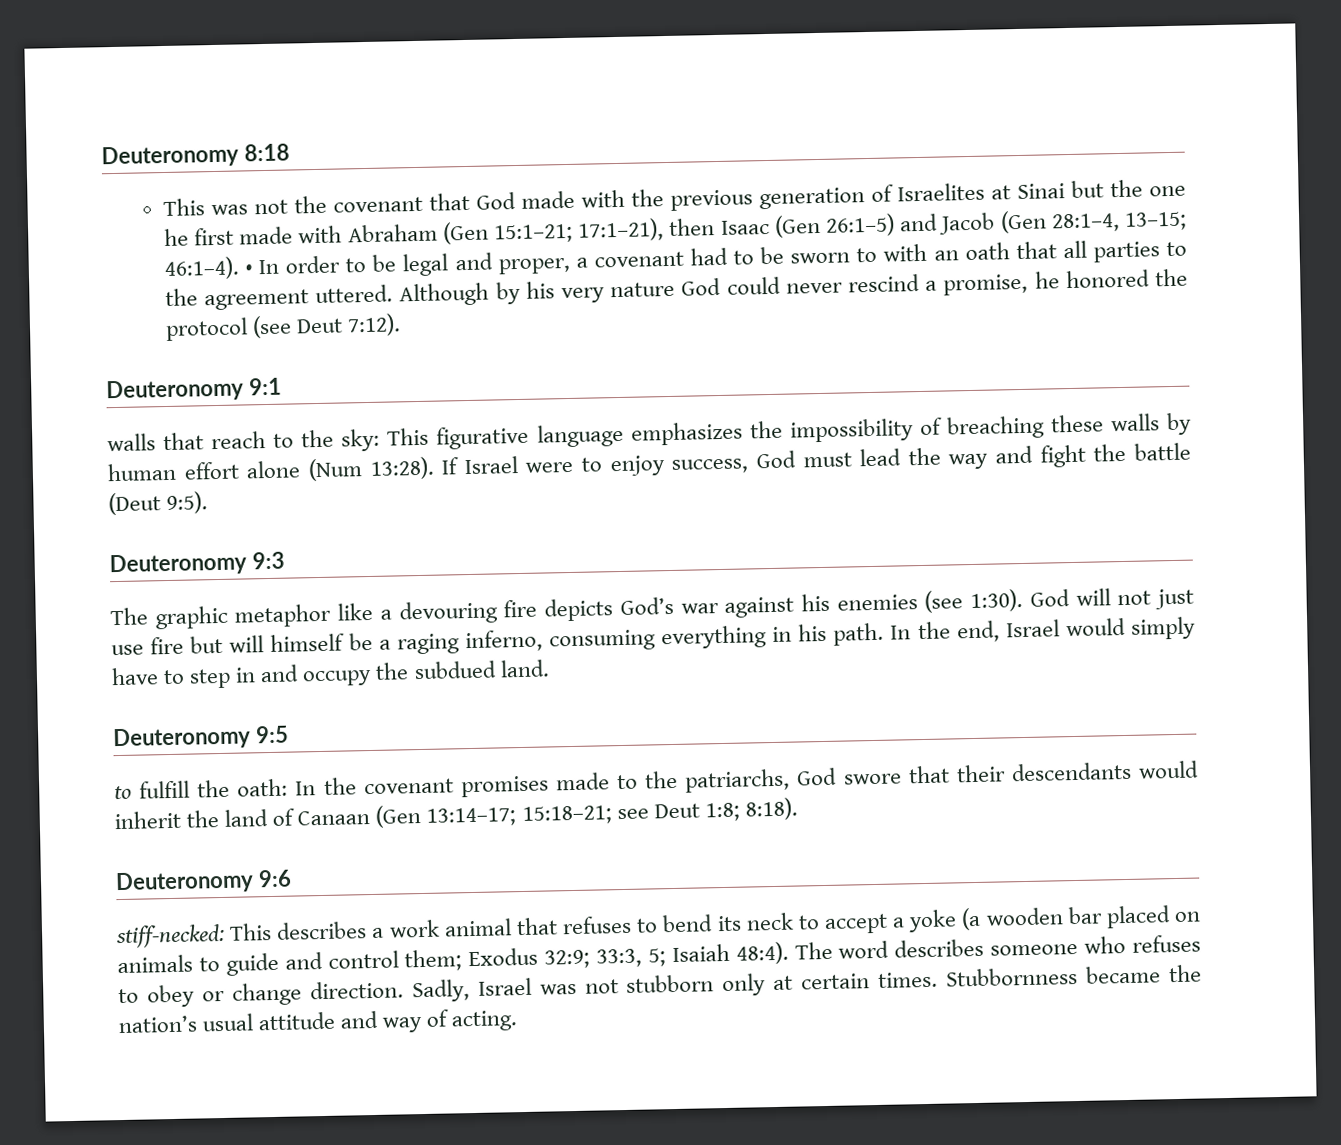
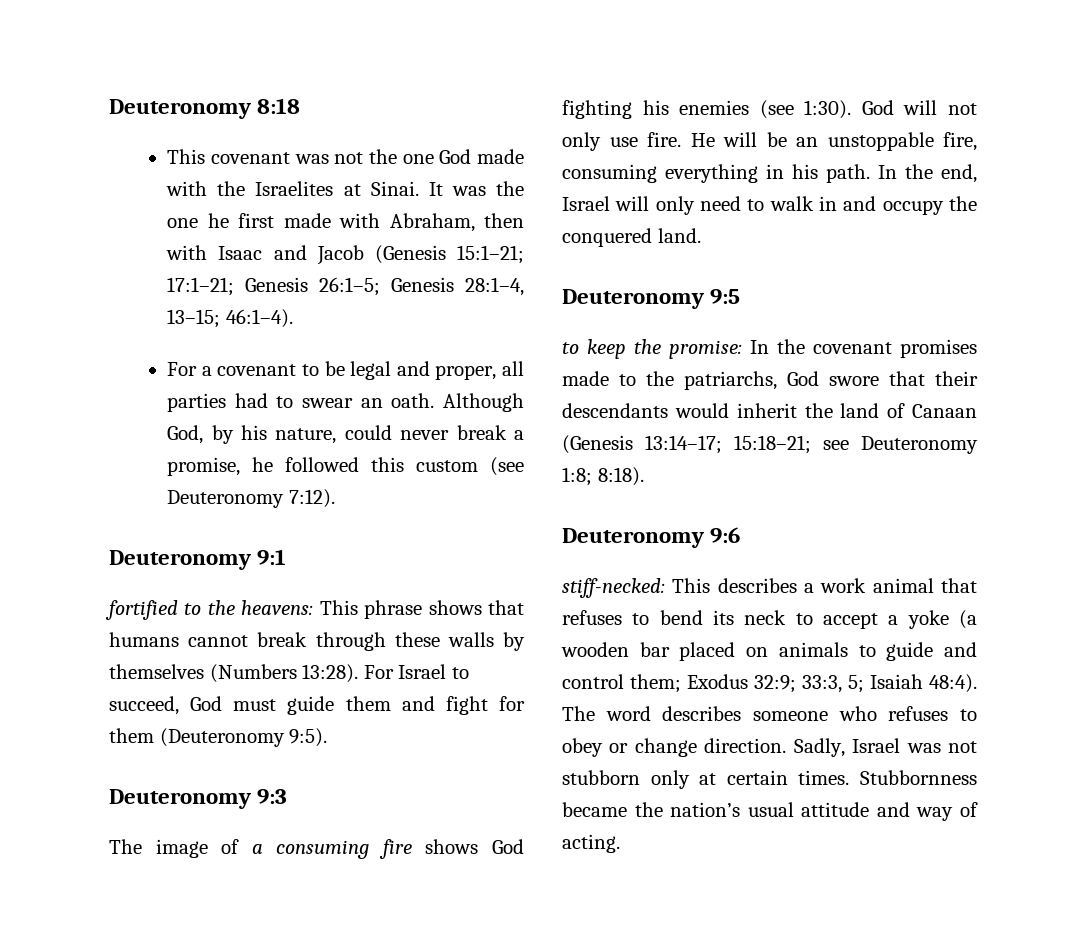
(205, 207) none -> [210,152,290,164] covenant
[332,192,470,213] covenant that -> [402,154,434,164] one
[669,180,1104,211] previous generation of Israelites at Sinai but -> [255,181,486,196] Israelites at Sinai. It was
[347,210,1047,245] Abraham (Gen 15:1–21; 17:1–21), then Isaac (Gen 26:1–5) and Jacob (Gen -> [389,213,524,232] [166,245,524,265] [167,277,455,296] Abraham, then with Isaac and Jacob (Genesis 15:1–21; 17:1–21; Genesis 26:1–5; Genesis
[244,255,341,275] • In order -> [167,362,297,376] // For a covenant
[575,240,1187,268] [164,277,722,311] a covenant had to be sworn to with an oath that all parties to the agreement uttered. Although by his very nature God -> [502,361,524,376] [167,393,524,412] [167,425,337,444] all parties had to swear an oath. Although God, by his nature,
[848,273,921,293] rescind -> [456,425,507,440] break
[1065,268,1189,289] [164,313,402,342] [106,377,282,403] [107,412,1192,452] [107,442,1192,482] [108,491,209,516] [109,551,285,577] [110,596,795,630] honored the protocol (see Deut 7:12). // Deuteronomy 9:1 // walls that reach to the sky: This figurative language emphasizes the impossibility of breaching these walls by human effort alone (Num 13:28). If Israel were to enjoy success, God must lead the way and fight the battle (Deut 9:5). // Deuteronomy 9:3 // The graphic metaphor like a devouring fire depicts God’s war against -> [285,457,524,476] [167,489,335,508] [109,549,287,570] [105,600,524,620] [109,632,525,651] [109,664,469,683] [109,696,525,715] [109,728,328,747] [109,789,288,809] [109,839,524,859] [562,100,632,119] followed this custom (see Deuteronomy 7:12). // Deuteronomy 9:1 // fortified to the heavens: This phrase shows that humans cannot break through these walls by themselves (Numbers 13:28). For Israel to succeed, God must guide them and fight for them (Deuteronomy 9:5). // Deuteronomy 9:3 // The image of a consuming fire shows God fighting
[1154,588,1194,610] [111,629,543,656] just use fire but will himself be a raging inferno, -> [562,132,977,151] only use fire. He will be an unstoppable fire,
[1065,616,1197,640] [111,667,232,689] would simply have to step -> [615,196,814,215] will only need to walk
[413,660,497,680] subdued -> [562,228,652,247] conquered
[139,778,289,799] fulfill the oath: -> [587,339,742,359] keep the promise:
[375,804,423,828] (Gen -> [562,435,633,454] (Genesis
[653,803,700,819] Deut -> [861,436,978,454] Deuteronomy

